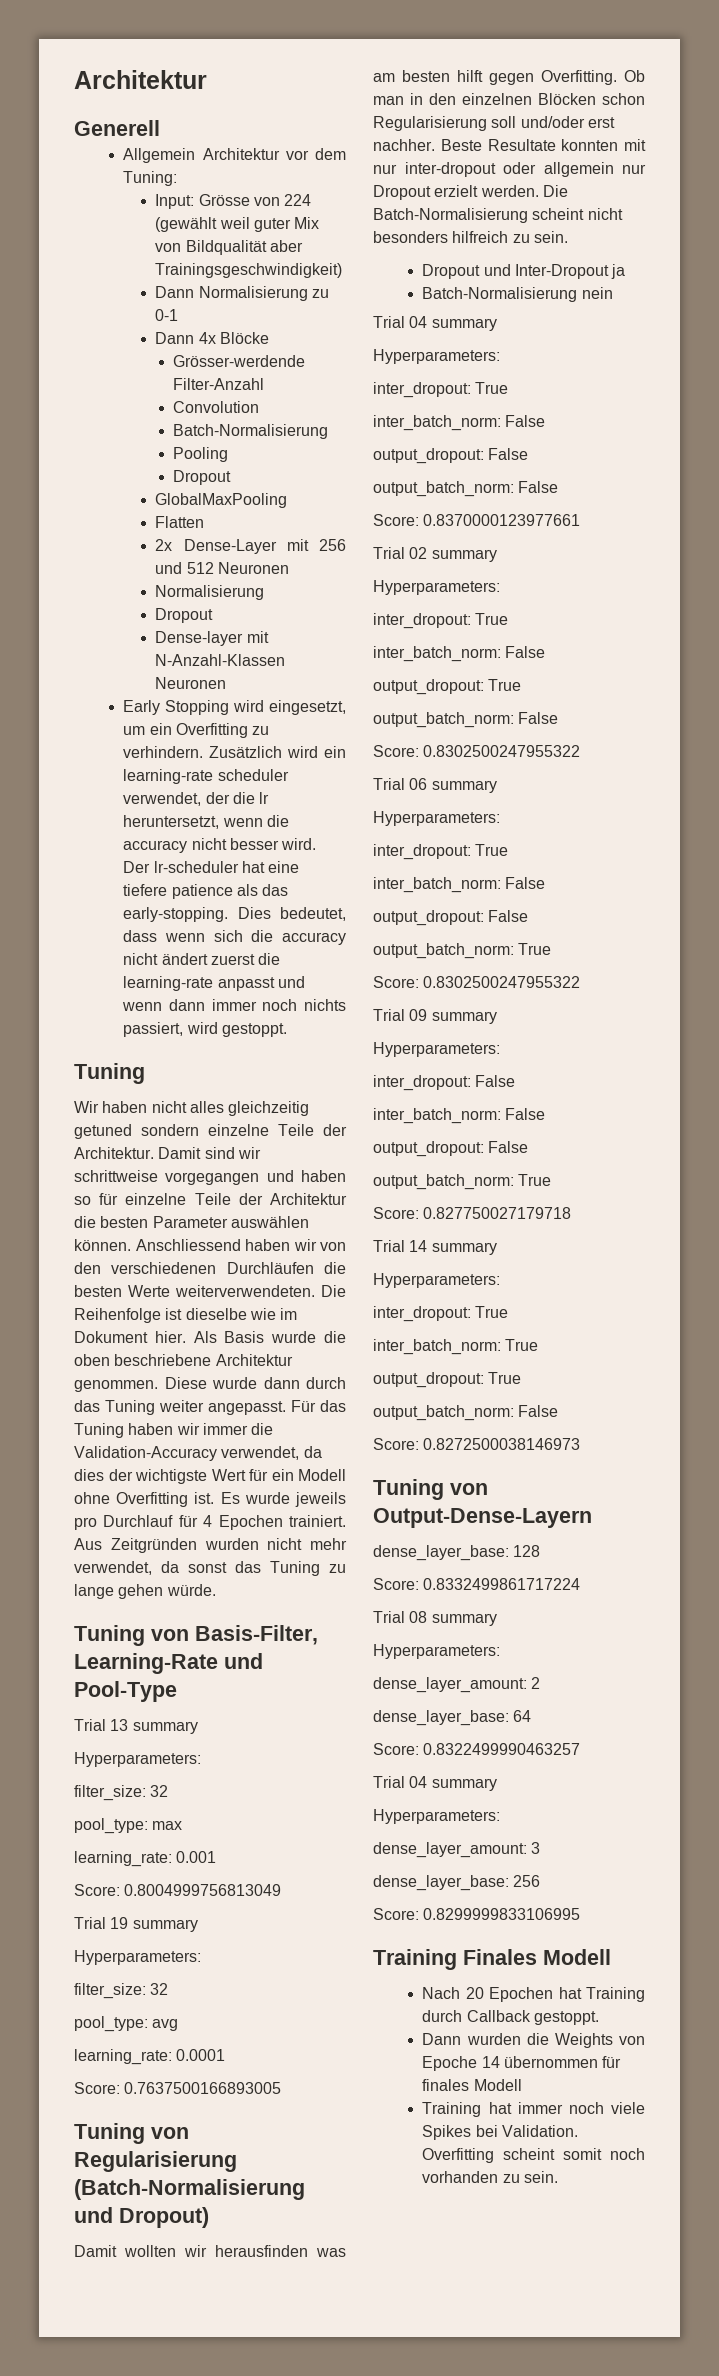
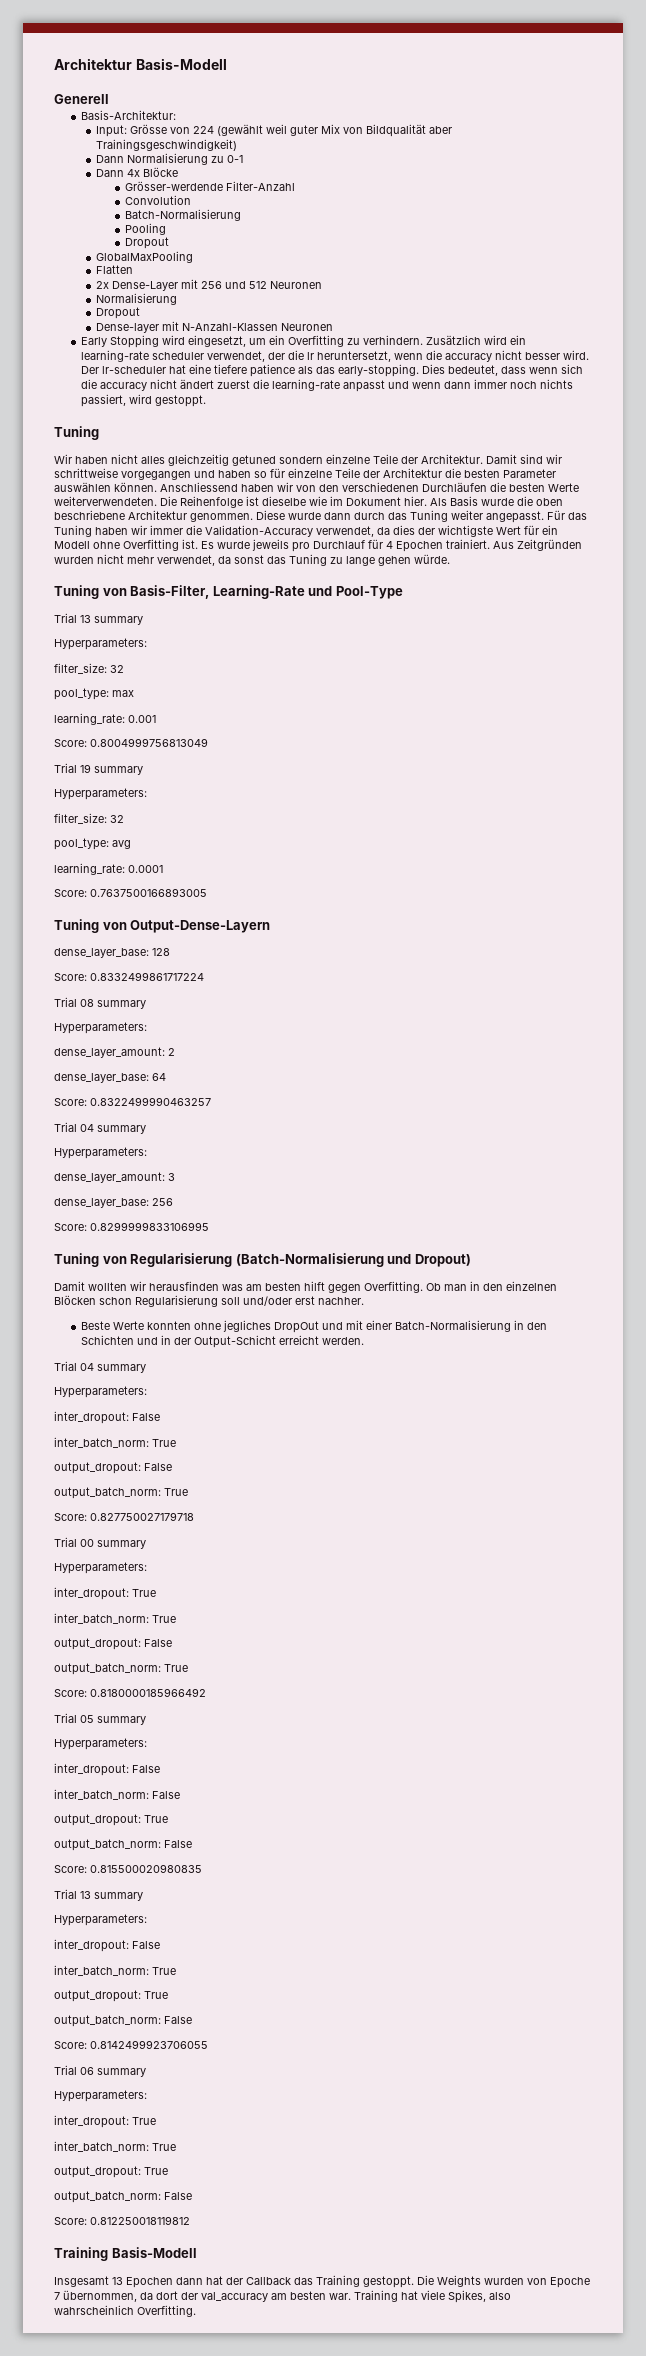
[74,70,207,89] Architektur -> [54,58,227,70] Architektur Basis-Modell
[123,148,346,163] [123,171,178,186] Allgemein Architektur vor dem Tuning: -> [80,110,176,120] Basis-Architektur:
[74,2123,189,2144] [74,2151,237,2172] [74,2179,305,2200] [74,2207,209,2228] [74,2245,346,2257] [373,70,645,85] [373,93,645,105] [373,116,615,131] [373,139,646,151] [373,162,646,177] [373,185,568,200] [373,208,623,223] [373,231,568,243] [422,264,626,279] [422,287,613,302] [373,316,497,331] [373,349,500,364] [373,382,509,398] [373,415,546,431] [373,448,529,464] [373,481,559,497] [373,514,581,526] [373,547,497,562] [373,580,500,595] [373,613,509,629] [373,646,546,662] [373,679,522,695] [373,712,559,728] [373,745,581,757] [373,778,497,793] [373,811,500,826] [373,844,509,860] [373,877,546,893] [373,910,529,926] [373,943,552,959] [373,976,581,988] [373,1009,497,1024] [373,1042,500,1057] [373,1075,516,1091] [373,1108,546,1124] [373,1141,529,1157] [373,1174,552,1190] [373,1207,572,1219] [373,1240,497,1255] [373,1273,500,1288] [373,1306,509,1322] [373,1339,539,1355] [373,1372,522,1388] [373,1405,559,1421] [373,1438,581,1450] // Tuning von Regularisierung (Batch-Normalisierung und Dropout) // Damit wollten wir herausfinden was am besten hilft gegen Overfitting. Ob man in den einzelnen Blöcken schon Regularisierung soll und/oder erst nachher. Beste Resultate konnten mit nur inter-dropout oder allgemein nur Dropout erzielt werden. Die Batch-Normalisierung scheint nicht besonders hilfreich zu sein. // Dropout und Inter-Dropout ja // Batch-Normalisierung nein // Trial 04 summary // Hyperparameters: // inter_dropout: True // inter_batch_norm: False // output_dropout: False // output_batch_norm: False // Score: 0.8370000123977661 // Trial 02 summary // Hyperparameters: // inter_dropout: True // inter_batch_norm: False // output_dropout: True // output_batch_norm: False // Score: 0.8302500247955322 // Trial 06 summary // Hyperparameters: // inter_dropout: True // inter_batch_norm: False // output_dropout: False // output_batch_norm: True // Score: 0.8302500247955322 // Trial 09 summary // Hyperparameters: // inter_dropout: False // inter_batch_norm: False // output_dropout: False // output_batch_norm: True // Score: 0.827750027179718 // Trial 14 summary // Hyperparameters: // inter_dropout: True // inter_batch_norm: True // output_dropout: True // output_batch_norm: False // Score: 0.8272500038146973 -> (207, 892) none
[373,1949,611,1970] [422,1987,645,2002] [422,2010,600,2025] [422,2033,645,2048] [422,2056,622,2071] [422,2079,522,2091] [422,2102,645,2117] [422,2125,579,2140] [422,2148,645,2163] [422,2171,559,2183] Training Finales Modell // Nach 20 Epochen hat Training durch Callback gestoppt. // Dann wurden die Weights von Epoche 14 übernommen für finales Modell // Training hat immer noch viele Spikes bei Validation. Overfitting scheint somit noch vorhanden zu sein. -> [54,1253,471,1267] [54,1281,557,1293] [54,1295,364,1307] [80,1320,547,1333] [80,1335,364,1348] [54,1361,146,1373] [54,1386,147,1398] [54,1411,160,1424] [54,1437,176,1448] [54,1462,172,1474] [54,1487,188,1499] [54,1512,194,1521] [54,1537,146,1549] [54,1562,147,1574] [54,1587,156,1600] [54,1613,176,1624] [54,1638,172,1650] [54,1663,188,1675] [54,1688,206,1697] [54,1713,146,1725] [54,1738,147,1750] [54,1763,160,1776] [54,1789,180,1800] [54,1814,168,1826] [54,1839,192,1851] [54,1864,202,1873] [54,1889,143,1901] [54,1914,147,1926] [54,1939,160,1952] [54,1965,176,1976] [54,1990,168,2002] [54,2015,192,2027] [54,2040,208,2049] [54,2065,146,2077] [54,2090,147,2102] [54,2115,156,2128] [54,2141,176,2152] [54,2166,168,2178] [54,2191,192,2203] [54,2216,190,2225] [54,2247,197,2261] [54,2275,590,2288] [54,2290,511,2303] [54,2305,196,2317] Tuning von Regularisierung (Batch-Normalisierung und Dropout) // Damit wollten wir herausfinden was am besten hilft gegen Overfitting. Ob man in den einzelnen Blöcken schon Regularisierung soll und/oder erst nachher. // Beste Werte konnten ohne jegliches DropOut und mit einer Batch-Normalisierung in den Schichten und in der Output-Schicht erreicht werden. // Trial 04 summary // Hyperparameters: // inter_dropout: False // inter_batch_norm: True // output_dropout: False // output_batch_norm: True // Score: 0.827750027179718 // Trial 00 summary // Hyperparameters: // inter_dropout: True // inter_batch_norm: True // output_dropout: False // output_batch_norm: True // Score: 0.8180000185966492 // Trial 05 summary // Hyperparameters: // inter_dropout: False // inter_batch_norm: False // output_dropout: True // output_batch_norm: False // Score: 0.815500020980835 // Trial 13 summary // Hyperparameters: // inter_dropout: False // inter_batch_norm: True // output_dropout: True // output_batch_norm: False // Score: 0.8142499923706055 // Trial 06 summary // Hyperparameters: // inter_dropout: True // inter_batch_norm: True // output_dropout: True // output_batch_norm: False // Score: 0.812250018119812 // Training Basis-Modell // Insgesamt 13 Epochen dann hat der Callback das Training gestoppt. Die Weights wurden von Epoche 7 übernommen, da dort der val_accuracy am besten war. Training hat viele Spikes, also wahrscheinlich Overfitting.

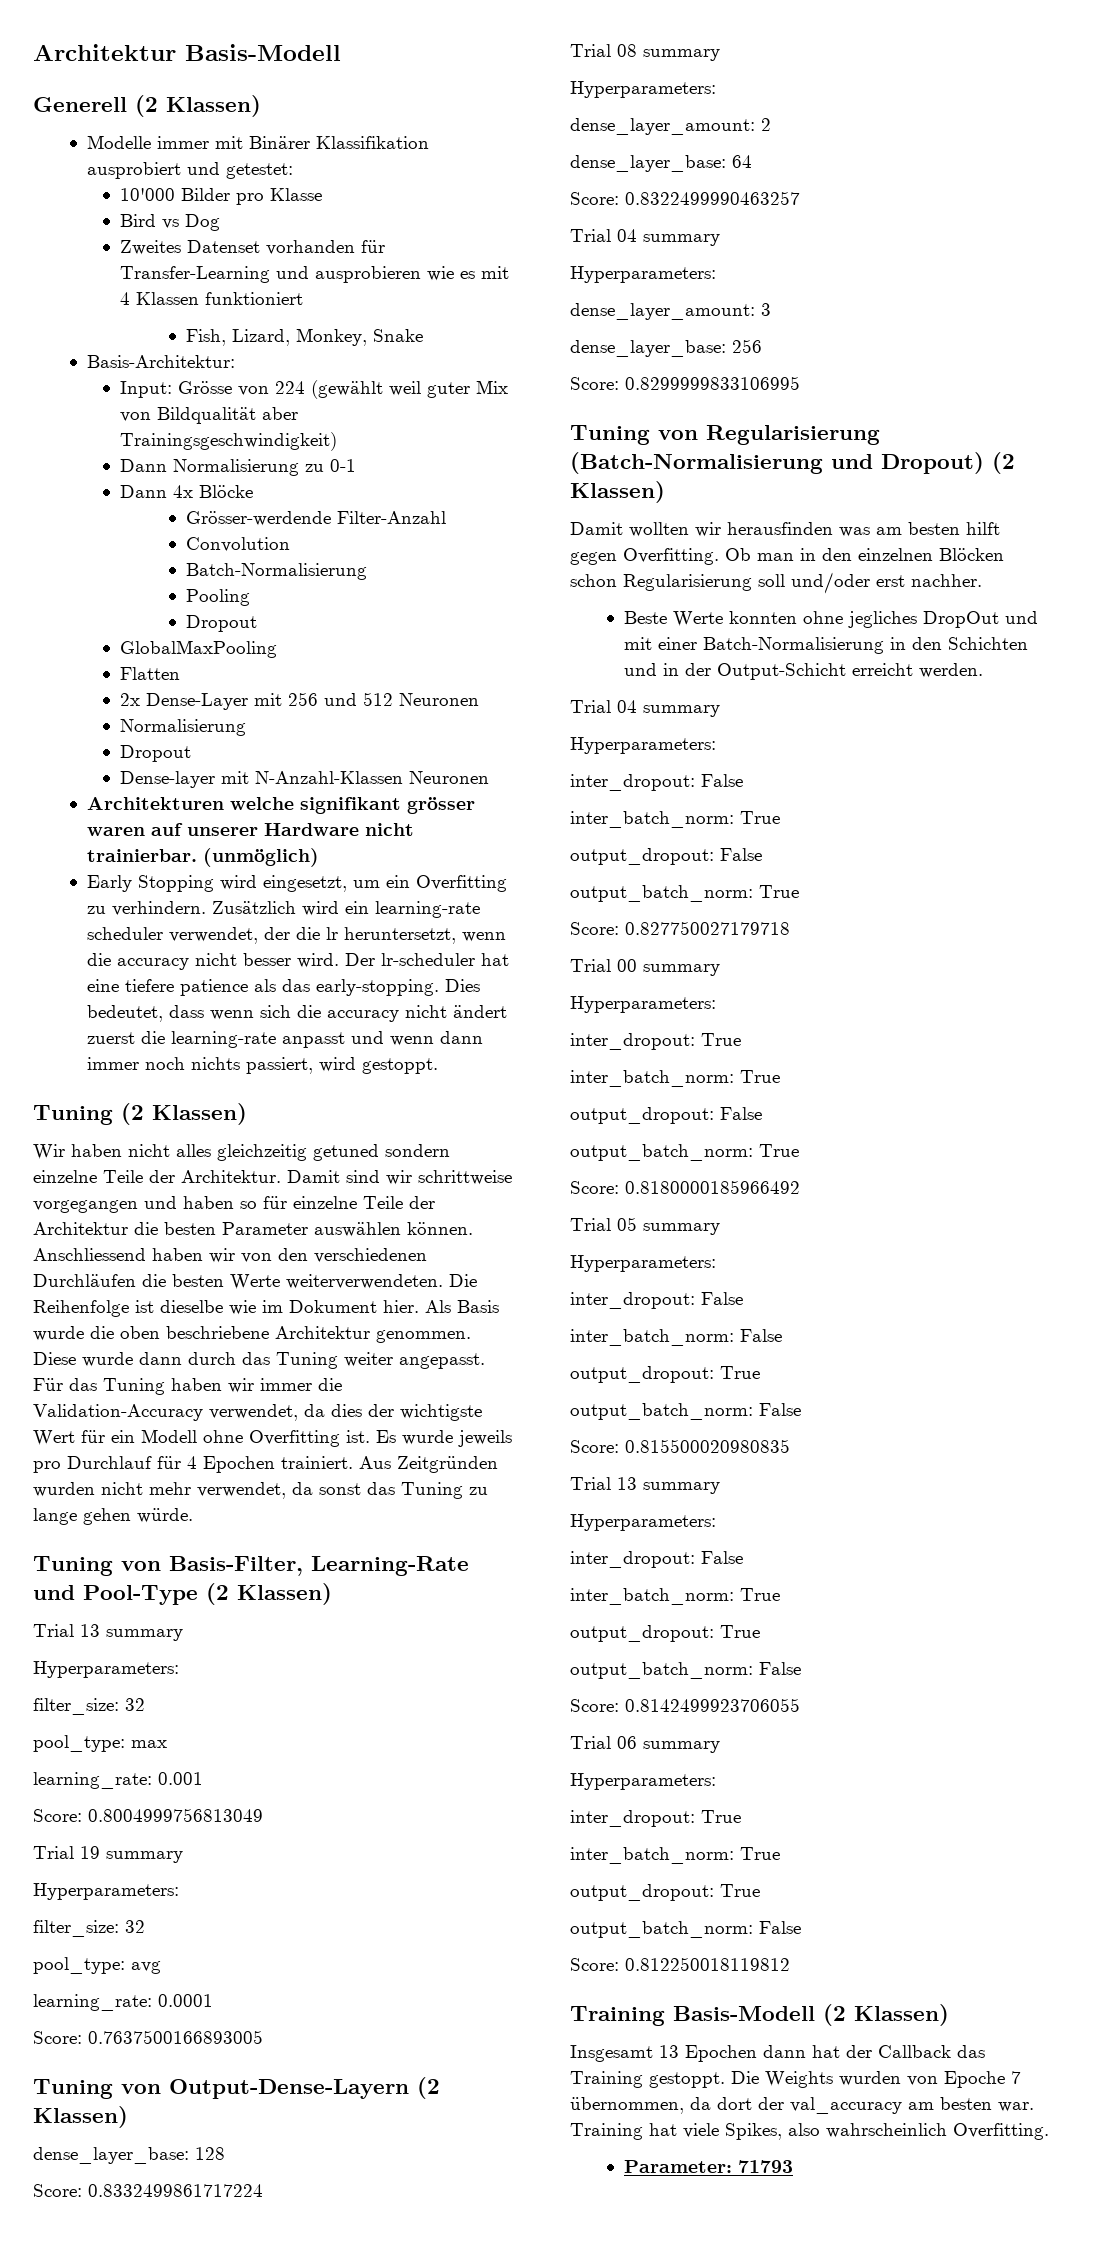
(109, 99) none -> [135,95,261,117] [86,135,429,149] [86,162,293,179] [119,188,322,205] [119,214,220,231] [119,240,385,255] [119,266,509,283] [119,292,303,305] [185,328,423,346] (2 Klassen) // Modelle immer mit Binärer Klassifikation ausprobiert und getestet: // 10'000 Bilder pro Klasse // Bird vs Dog // Zweites Datenset vorhanden für Transfer-Learning und ausprobieren wie es mit 4 Klassen funktioniert // Fish, Lizard, Monkey, Snake
(333, 327) none -> [86,797,475,814] [86,823,414,836] [86,848,319,867] // Architekturen welche signifikant grösser waren auf unserer Hardware nicht trainierbar. (unmöglich)
(99, 433) none -> [121,1103,247,1125] (2 Klassen)
(403, 592) none -> [206,1583,332,1605] (2 Klassen)
(271, 926) none -> [417,2077,440,2099] [33,2106,128,2128] (2 Klassen)
(471, 1260) none -> [992,452,1015,474] [570,481,665,503] (2 Klassen)
(197, 2252) none -> [823,2004,949,2026] (2 Klassen)
(196, 2311) none -> [623,2160,793,2173] // Parameter: 71793

